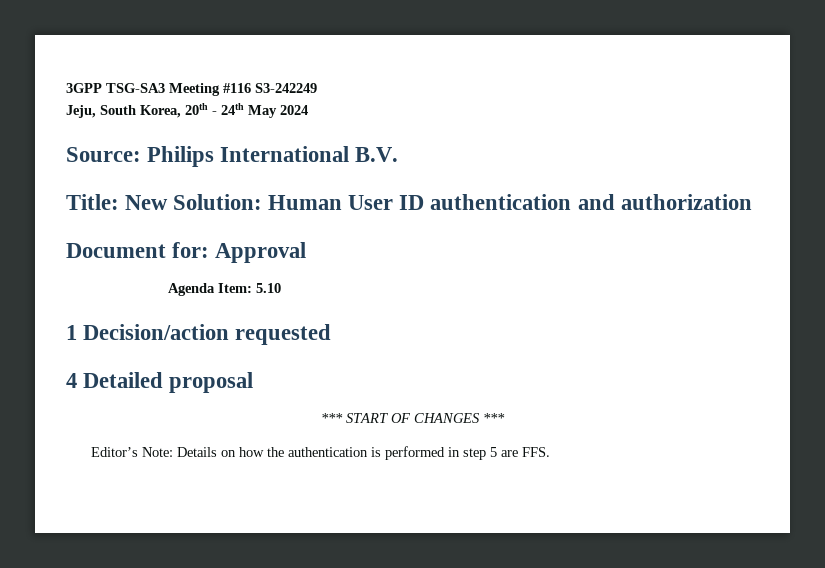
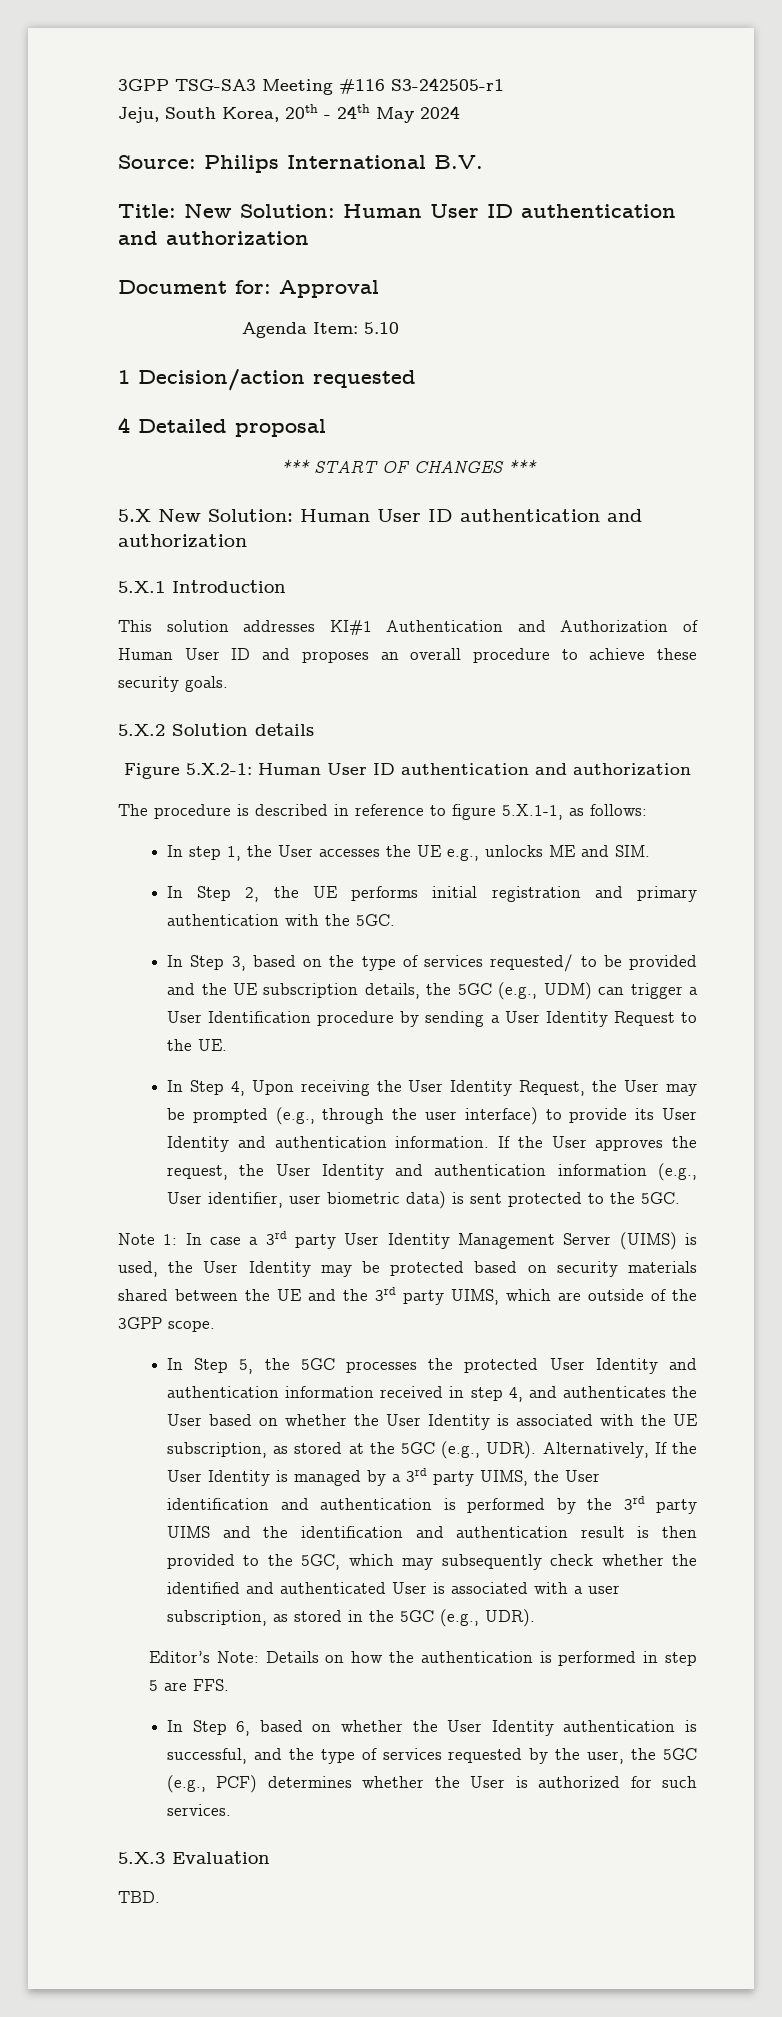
[255,83,317,93] S3-242249 -> [391,78,504,91] S3-242505-r1
(505, 418) none -> [118,509,642,522] [118,534,247,549] [118,580,286,593] [118,620,698,635] [118,648,697,663] [118,676,228,692] [118,723,314,736] [124,763,691,779] [118,804,647,820] [167,845,651,861] [167,886,697,902] [167,914,396,926] [167,954,697,972] [167,982,698,1000] [167,1011,697,1027] [167,1039,228,1051] [167,1080,697,1096] [167,1107,697,1125] [167,1136,697,1152] [167,1163,697,1181] [167,1191,681,1209] [118,1231,697,1250] [118,1261,697,1277] [118,1287,697,1305] [118,1317,215,1332] [167,1358,697,1374] [167,1386,697,1402] [167,1414,697,1430] [167,1441,697,1459] [167,1468,601,1486] [167,1496,697,1514] [167,1526,697,1538] [167,1554,697,1570] [167,1582,621,1594] [167,1609,536,1627] // 5.X New Solution: Human User ID authentication and authorization // 5.X.1 Introduction // This solution addresses KI#1 Authentication and Authorization of Human User ID and proposes an overall procedure to achieve these security goals. // 5.X.2 Solution details // Figure 5.X.2-1: Human User ID authentication and authorization // The procedure is described in reference to figure 5.X.1-1, as follows: // In step 1, the User accesses the UE e.g., unlocks ME and SIM. // In Step 2, the UE performs initial registration and primary authentication with the 5GC. // In Step 3, based on the type of services requested/ to be provided and the UE subscription details, the 5GC (e.g., UDM) can trigger a User Identification procedure by sending a User Identity Request to the UE. // In Step 4, Upon receiving the User Identity Request, the User may be prompted (e.g., through the user interface) to provide its User Identity and authentication information. If the User approves the request, the User Identity and authentication information (e.g., User identifier, user biometric data) is sent protected to the 5GC. // Note 1: In case a 3rd party User Identity Management Server (UIMS) is used, the User Identity may be protected based on security materials shared between the UE and the 3rd party UIMS, which are outside of the 3GPP scope. // In Step 5, the 5GC processes the protected User Identity and authentication information received in step 4, and authenticates the User based on whether the User Identity is associated with the UE subscription, as stored at the 5GC (e.g., UDR). Alternatively, If the User Identity is managed by a 3rd party UIMS, the User identification and authentication is performed by the 3rd party UIMS and the identification and authentication result is then provided to the 5GC, which may subsequently check whether the identified and authenticated User is associated with a user subscription, as stored in the 5GC (e.g., UDR).
(551, 452) none -> [167,1720,697,1736] [167,1748,697,1764] [167,1775,697,1793] [167,1804,232,1816] [118,1851,270,1864] [118,1891,160,1903] // In Step 6, based on whether the User Identity authentication is successful, and the type of services requested by the user, the 5GC (e.g., PCF) determines whether the User is authorized for such services. // 5.X.3 Evaluation // TBD.

